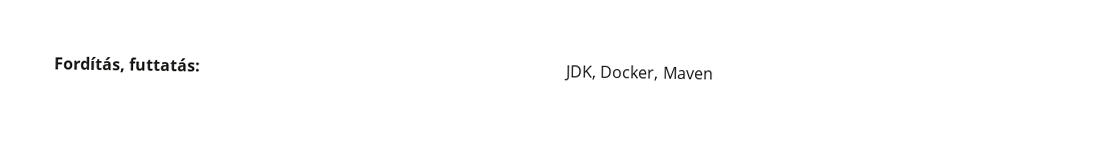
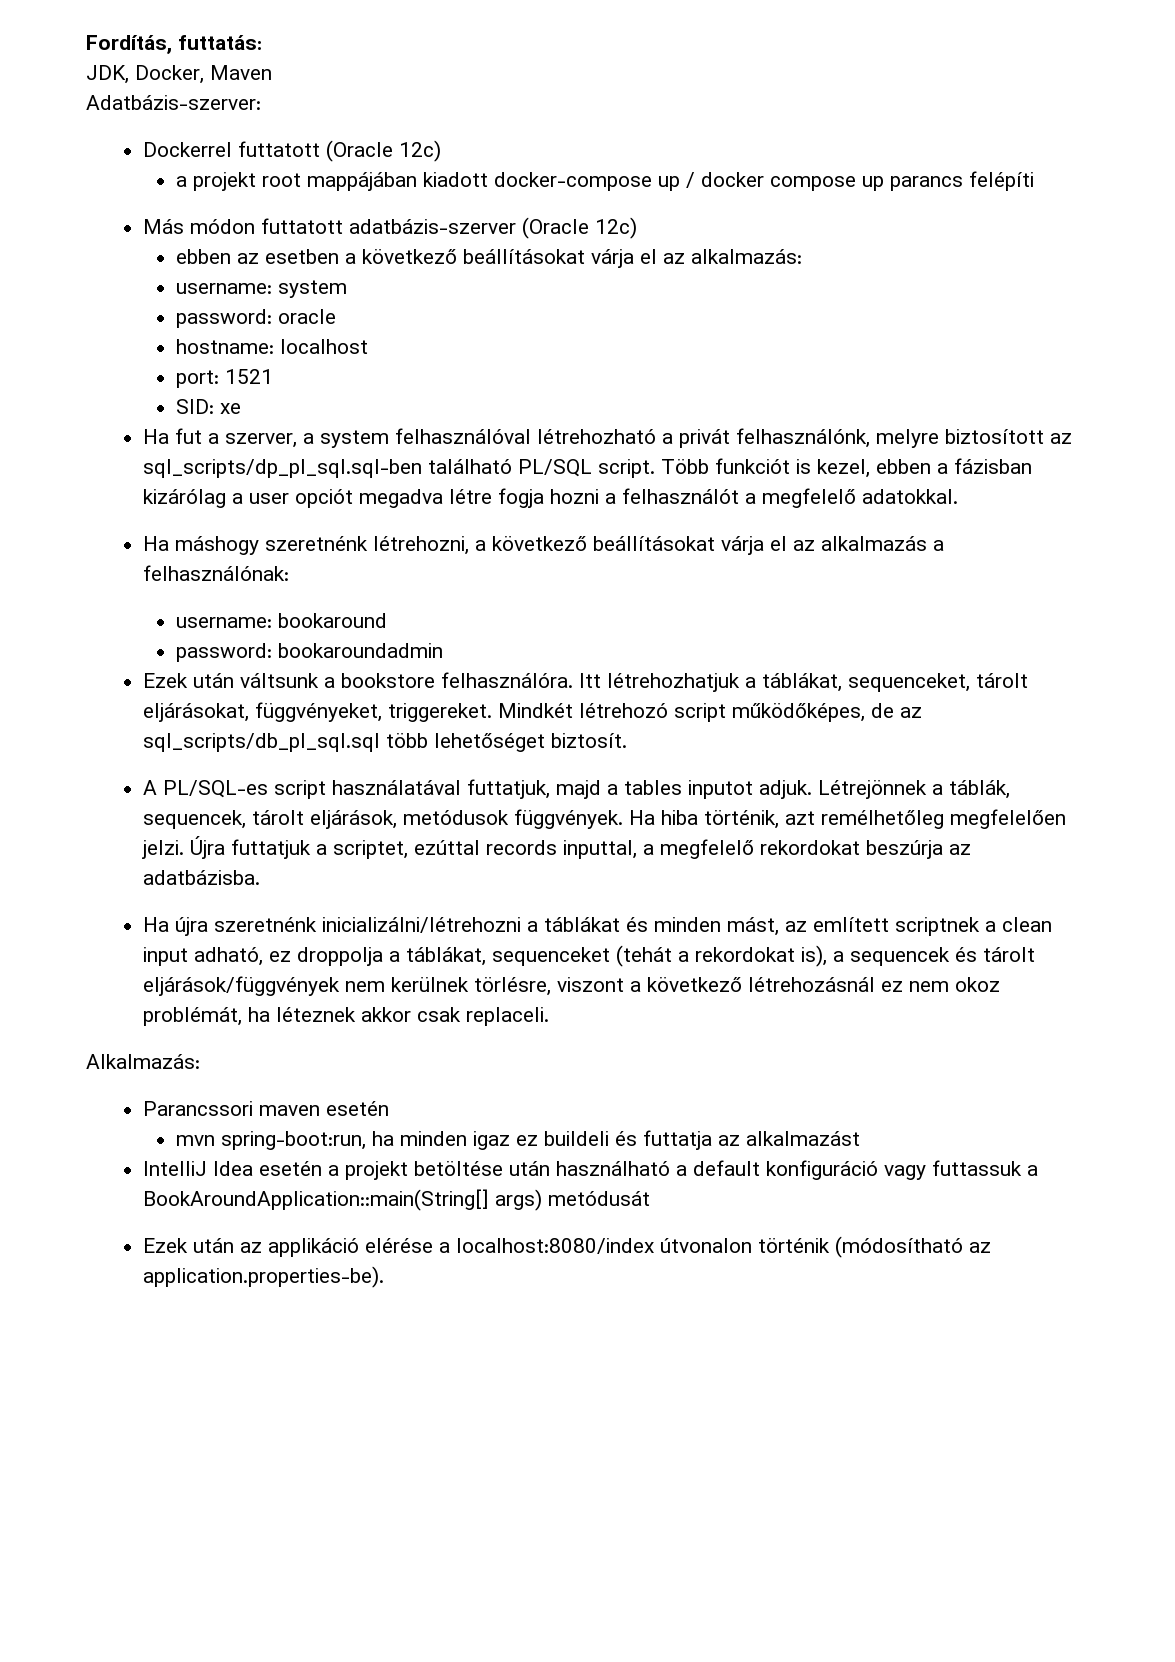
(714, 73) none -> [86,95,261,110] [142,140,441,162] [176,171,1035,191] [142,217,637,239] [176,249,803,268] [176,280,348,298] [176,309,337,328] [176,339,369,354] [176,369,274,388] [176,399,242,414] [142,428,1072,448] [142,458,1032,478] [142,488,958,508] [142,536,944,555] [142,565,289,581] [176,613,388,628] [176,643,444,662] [142,672,1028,692] [142,702,922,722] [142,733,627,752] [142,779,1010,799] [142,809,1066,829] [141,836,971,859] [142,870,260,885] [142,917,1052,936] [142,945,1035,967] [142,976,1000,996] [142,1007,549,1026] [86,1054,200,1069] [142,1101,389,1116] [176,1130,861,1150] [142,1160,1038,1180] [142,1189,650,1211] [142,1236,991,1258] [142,1266,384,1288] // Adatbázis-szerver: // Dockerrel futtatott (Oracle 12c) // a projekt root mappájában kiadott docker-compose up / docker compose up parancs felépíti // Más módon futtatott adatbázis-szerver (Oracle 12c) // ebben az esetben a következő beállításokat várja el az alkalmazás: // username: system // password: oracle // hostname: localhost // port: 1521 // SID: xe // Ha fut a szerver, a system felhasználóval létrehozható a privát felhasználónk, melyre biztosított az sql_scripts/dp_pl_sql.sql-ben található PL/SQL script. Több funkciót is kezel, ebben a fázisban kizárólag a user opciót megadva létre fogja hozni a felhasználót a megfelelő adatokkal. // Ha máshogy szeretnénk létrehozni, a következő beállításokat várja el az alkalmazás a felhasználónak: // username: bookaround // password: bookaroundadmin // Ezek után váltsunk a bookstore felhasználóra. Itt létrehozhatjuk a táblákat, sequenceket, tárolt eljárásokat, függvényeket, triggereket. Mindkét létrehozó script működőképes, de az sql_scripts/db_pl_sql.sql több lehetőséget biztosít. // A PL/SQL-es script használatával futtatjuk, majd a tables inputot adjuk. Létrejönnek a táblák, sequencek, tárolt eljárások, metódusok függvények. Ha hiba történik, azt remélhetőleg megfelelően jelzi. Újra futtatjuk a scriptet, ezúttal records inputtal, a megfelelő rekordokat beszúrja az adatbázisba. // Ha újra szeretnénk inicializálni/létrehozni a táblákat és minden mást, az említett scriptnek a clean input adható, ez droppolja a táblákat, sequenceket (tehát a rekordokat is), a sequencek és tárolt eljárások/függvények nem kerülnek törlésre, viszont a következő létrehozásnál ez nem okoz problémát, ha léteznek akkor csak replaceli. // Alkalmazás: // Parancssori maven esetén // mvn spring-boot:run, ha minden igaz ez buildeli és futtatja az alkalmazást // IntelliJ Idea esetén a projekt betöltése után használható a default konfiguráció vagy futtassuk a BookAroundApplication::main(String[] args) metódusát // Ezek után az applikáció elérése a localhost:8080/index útvonalon történik (módosítható az application.properties-be).

